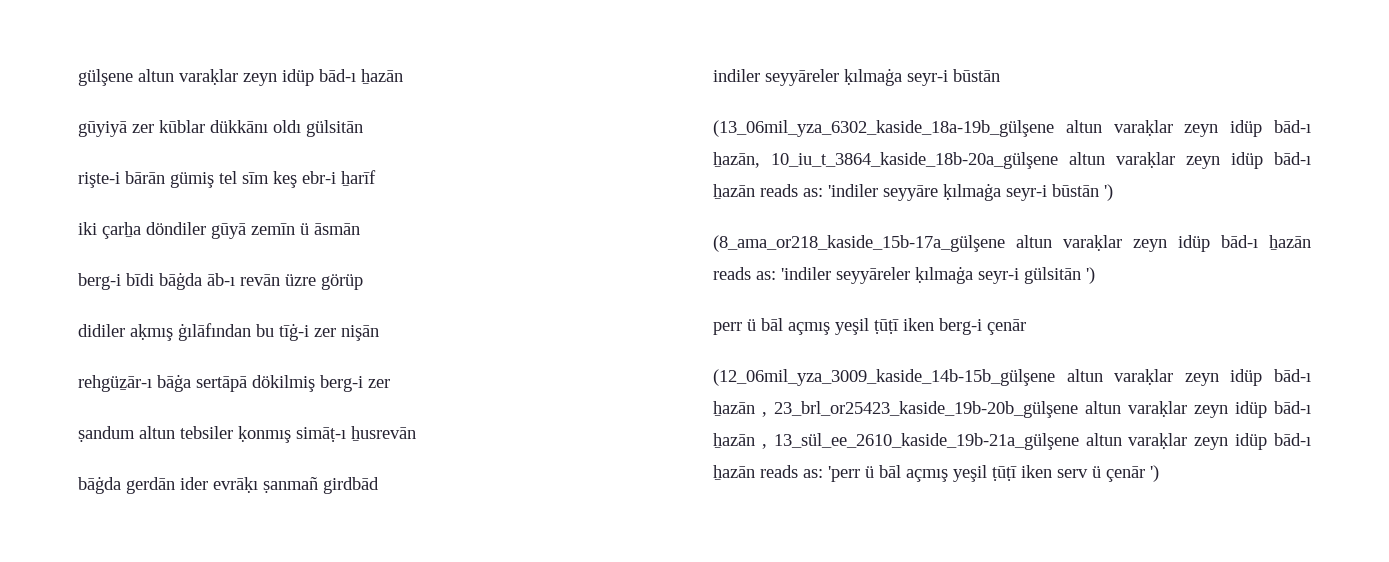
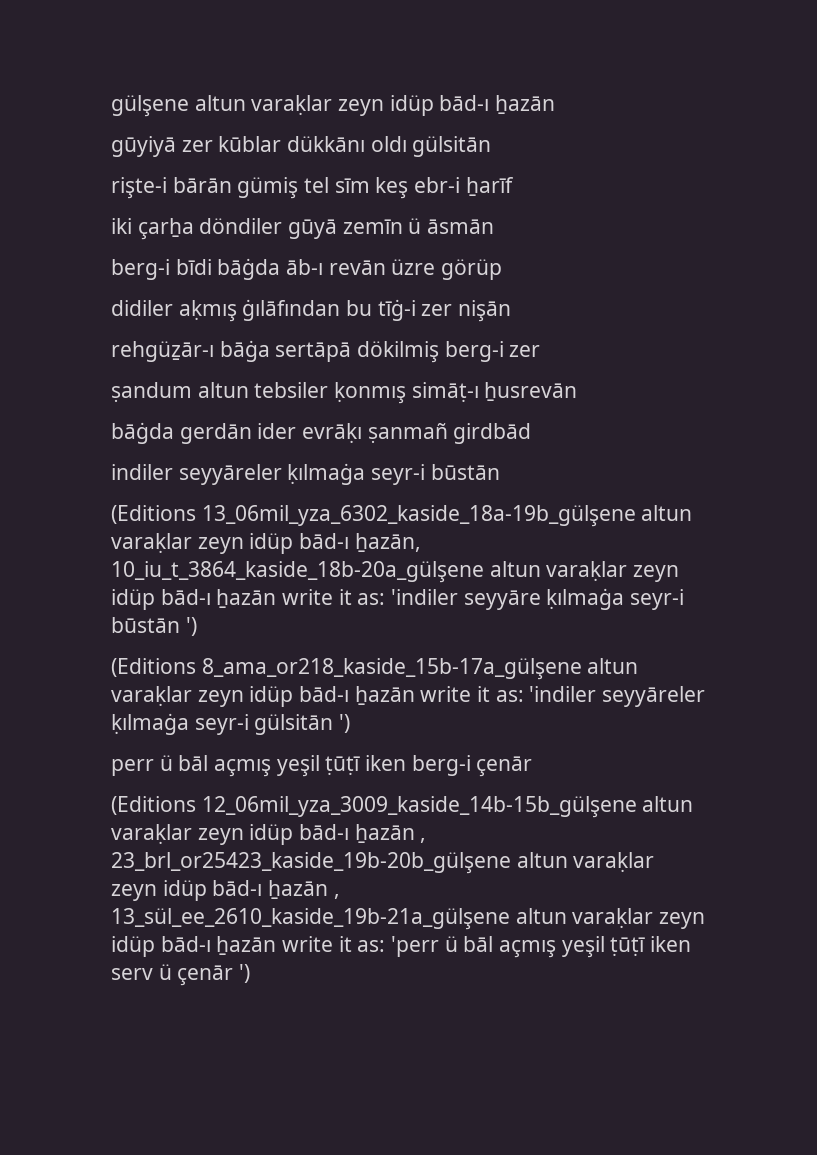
[713,120,1054,137] (13_06mil_yza_6302_kaside_18a-19b_gülşene -> [111,505,636,527] (Editions 13_06mil_yza_6302_kaside_18a-19b_gülşene
[760,184,798,197] reads -> [282,589,352,605] write it
[713,235,1311,252] [713,267,751,280] (8_ama_or218_kaside_15b-17a_gülşene altun varaḳlar zeyn idüp bād-ı ẖazān reads -> [111,658,639,680] [111,686,491,707] (Editions 8_ama_or218_kaside_15b-17a_gülşene altun varaḳlar zeyn idüp bād-ı ẖazān write it
[713,369,1055,386] (12_06mil_yza_3009_kaside_14b-15b_gülşene -> [111,796,637,818] (Editions 12_06mil_yza_3009_kaside_14b-15b_gülşene
[760,465,798,478] reads -> [282,936,352,952] write it

